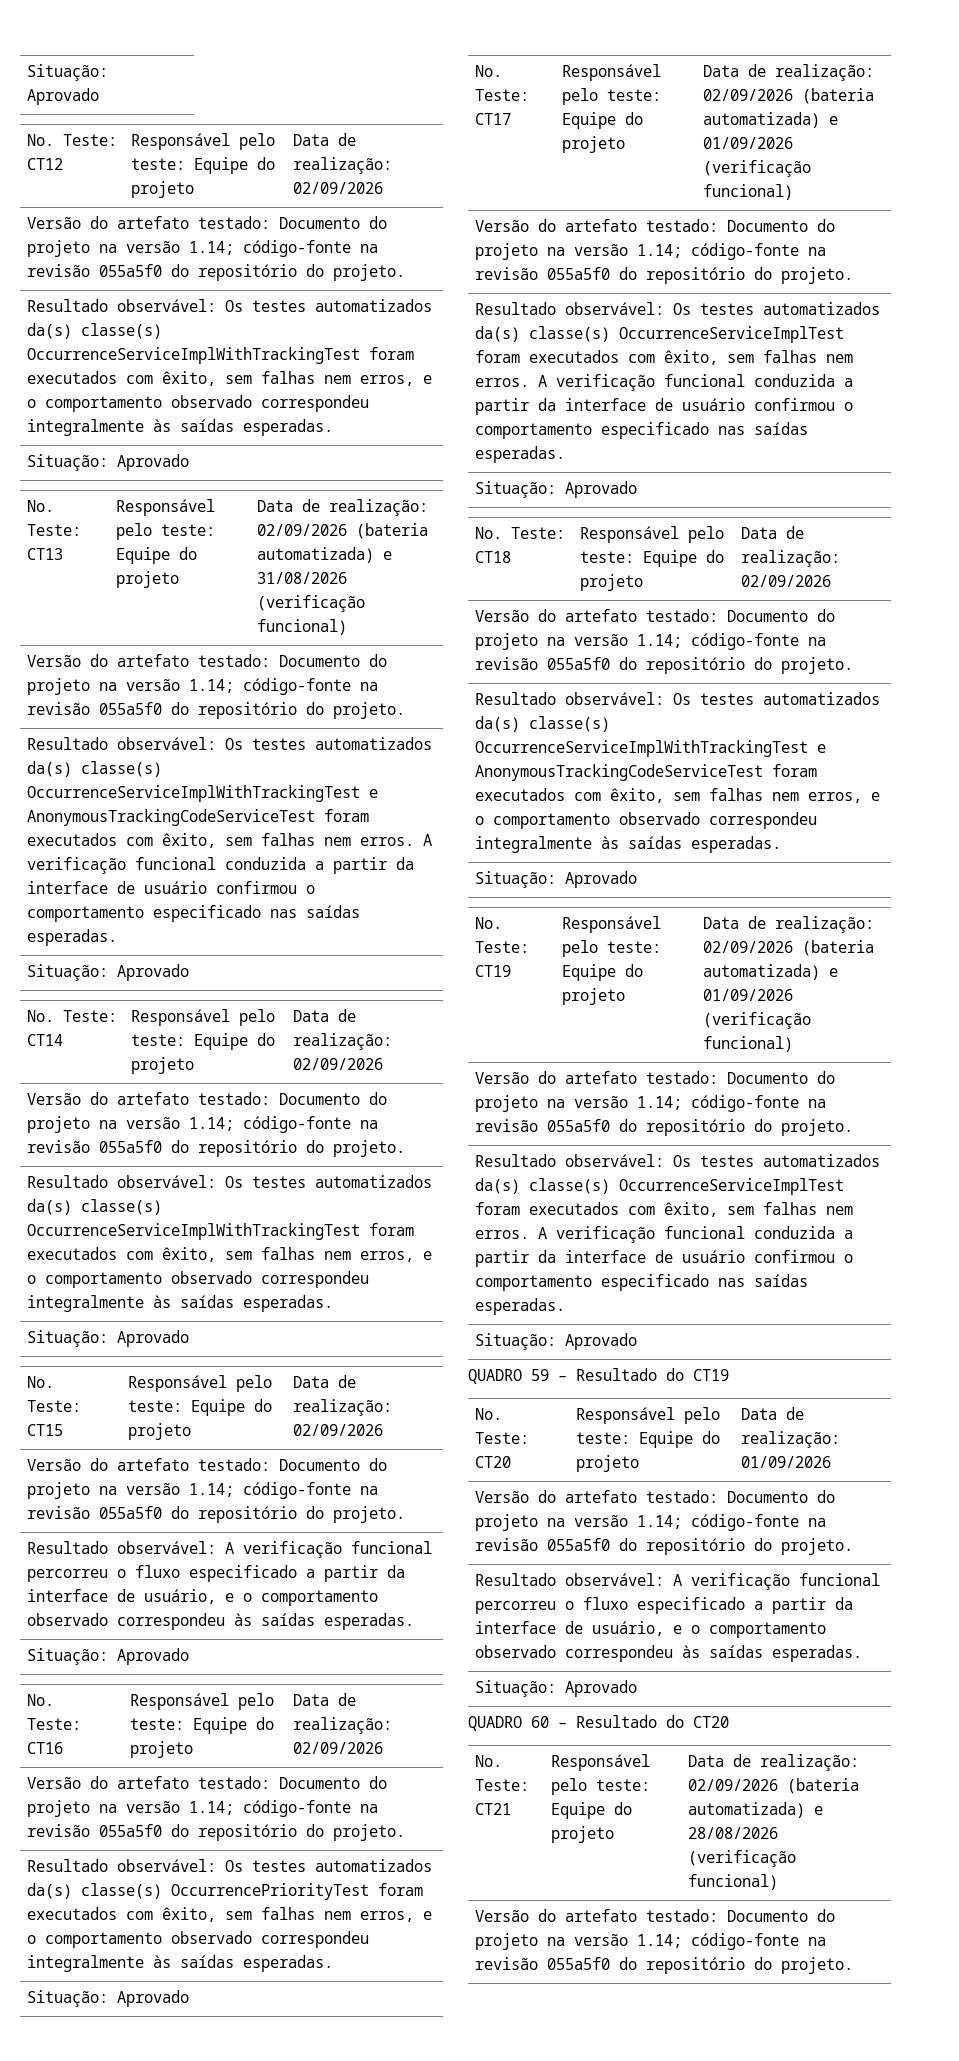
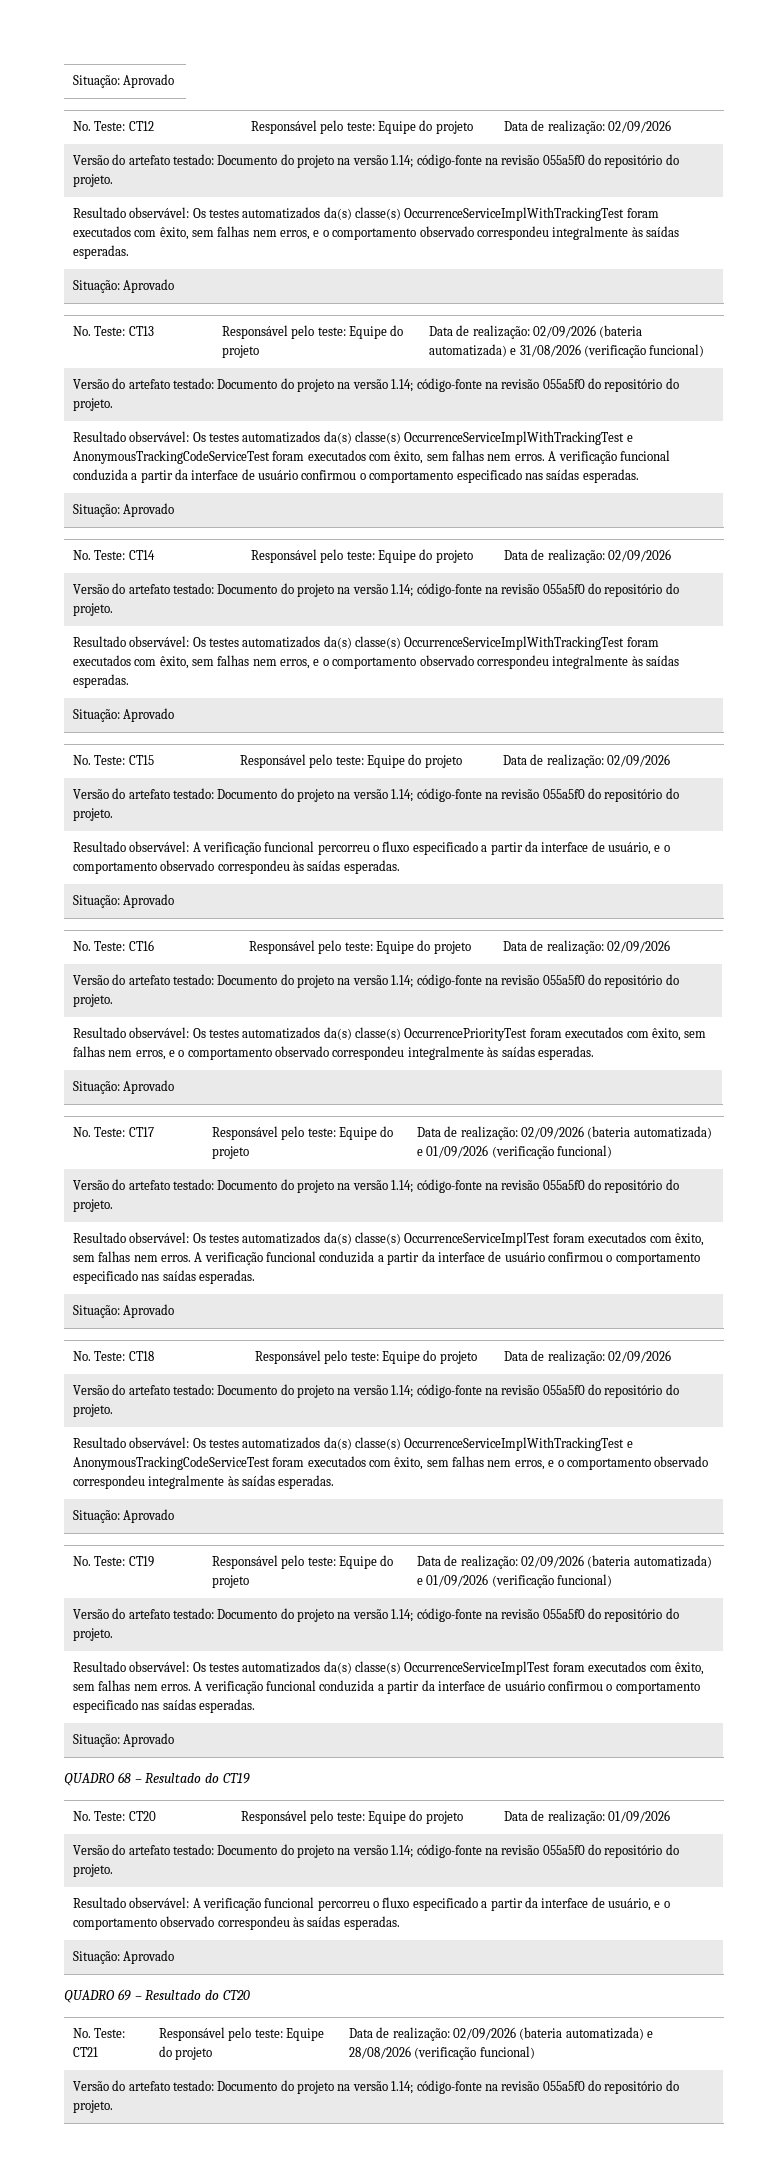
[531,1369,549,1381] 59 -> [117,1772,131,1783] 68
[531,1716,549,1728] 60 -> [117,1989,131,2001] 69

